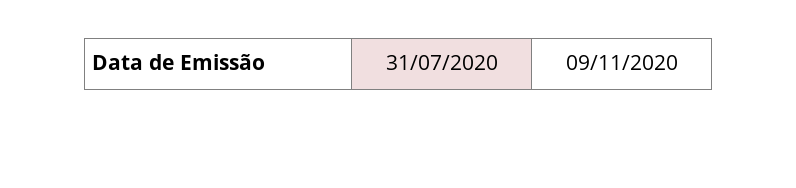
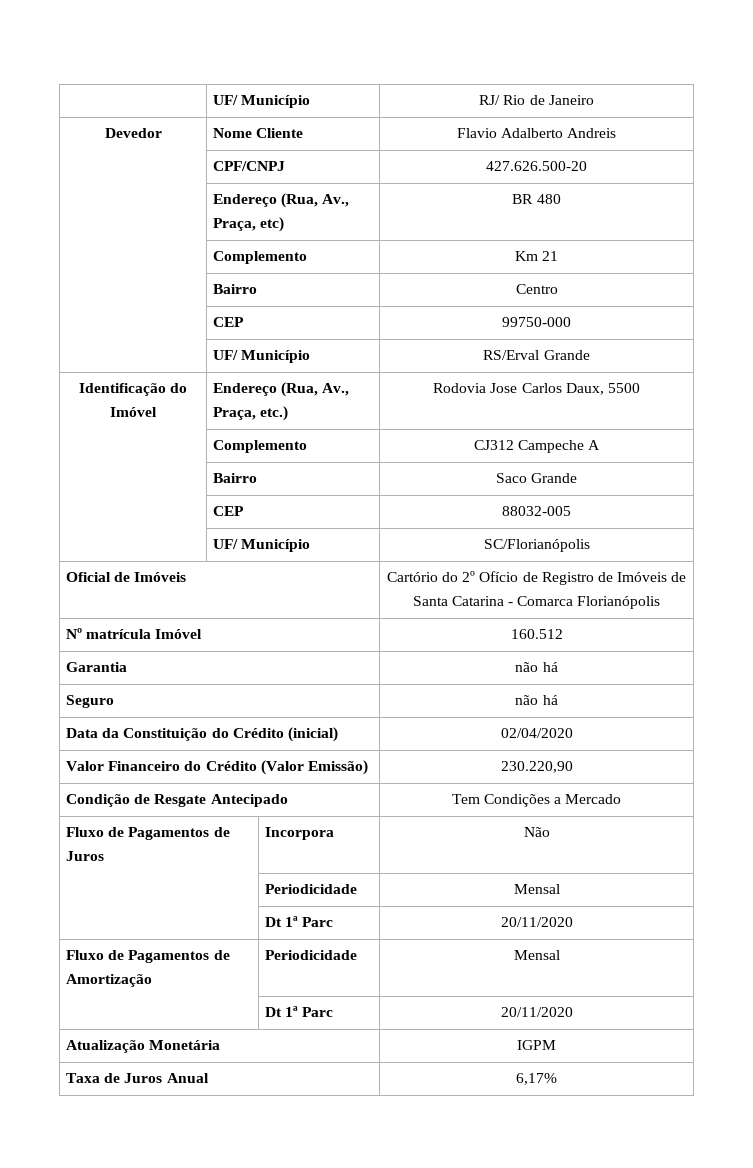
[92,54,265,70] [385,55,498,70] [565,55,678,70] Data de Emissão | 31/07/2020 | 09/11/2020 -> [213,95,311,108] [479,95,594,105] [104,128,162,138] [213,128,304,138] [456,128,617,138] [213,161,286,171] [486,161,587,171] [213,193,350,208] [213,217,285,232] [512,194,561,204] [213,251,308,264] [514,251,559,261] [213,284,258,294] [515,284,558,294] [213,317,245,327] [502,317,571,327] [213,350,311,363] [483,350,590,360] [78,383,188,396] [110,407,157,417] [213,382,350,397] [213,406,289,421] [433,383,640,395] [213,440,308,453] [473,440,601,453] [213,473,258,483] [495,473,578,483] [213,506,245,516] [502,506,571,516] [213,539,311,552] [483,539,590,552] [66,572,187,582] [386,571,687,585] [412,596,661,609] [66,628,203,639] [510,629,563,639] [66,662,128,672] [515,662,558,672] [66,695,115,708] [515,695,558,705] [66,727,338,742] [500,728,573,738] [66,760,368,775] [500,761,573,773] [66,794,288,807] [451,794,622,807] [66,827,230,840] [66,851,105,861] [265,827,335,840] [523,827,550,837] [265,884,358,894] [513,884,560,894] [265,916,334,927] [500,917,573,927] [66,950,230,963] [66,974,153,987] [265,950,358,960] [513,950,560,960] [265,1006,334,1017] [500,1007,573,1017] [66,1040,221,1053] [517,1040,556,1050] [66,1073,209,1083] [516,1073,557,1085] | UF/ Município | RJ/ Rio de Janeiro // Devedor | Nome Cliente | Flavio Adalberto Andreis // | CPF/CNPJ | 427.626.500-20 // | Endereço (Rua, Av., Praça, etc) | BR 480 // | Complemento | Km 21 // | Bairro | Centro // | CEP | 99750-000 // | UF/ Município | RS/Erval Grande // Identificação do Imóvel | Endereço (Rua, Av., Praça, etc.) | Rodovia Jose Carlos Daux, 5500 // | Complemento | CJ312 Campeche A // | Bairro | Saco Grande // | CEP | 88032-005 // | UF/ Município | SC/Florianópolis // Oficial de Imóveis | Cartório do 2º Ofício de Registro de Imóveis de Santa Catarina - Comarca Florianópolis // Nº matrícula Imóvel | 160.512 // Garantia | não há // Seguro | não há // Data da Constituição do Crédito (inicial) | 02/04/2020 // Valor Financeiro do Crédito (Valor Emissão) | 230.220,90 // Condição de Resgate Antecipado | Tem Condições a Mercado // Fluxo de Pagamentos de Juros | Incorpora | Não // | Periodicidade | Mensal // | Dt 1ª Parc | 20/11/2020 // Fluxo de Pagamentos de Amortização | Periodicidade | Mensal // | Dt 1ª Parc | 20/11/2020 // Atualização Monetária | IGPM // Taxa de Juros Anual | 6,17%

